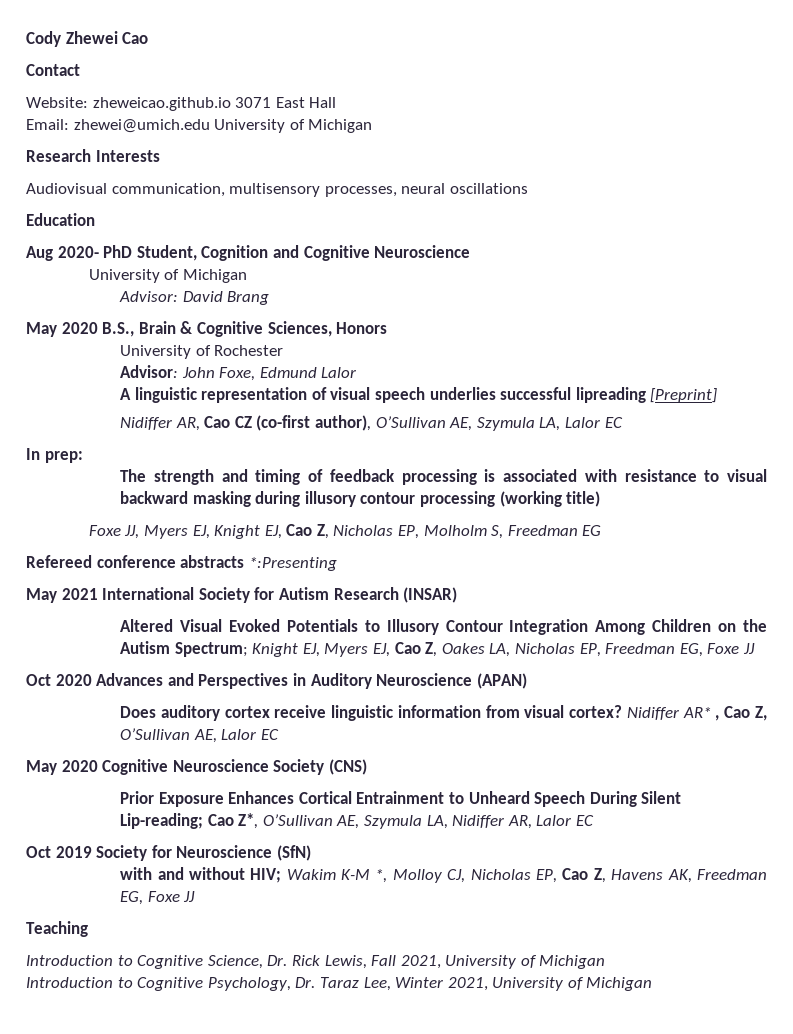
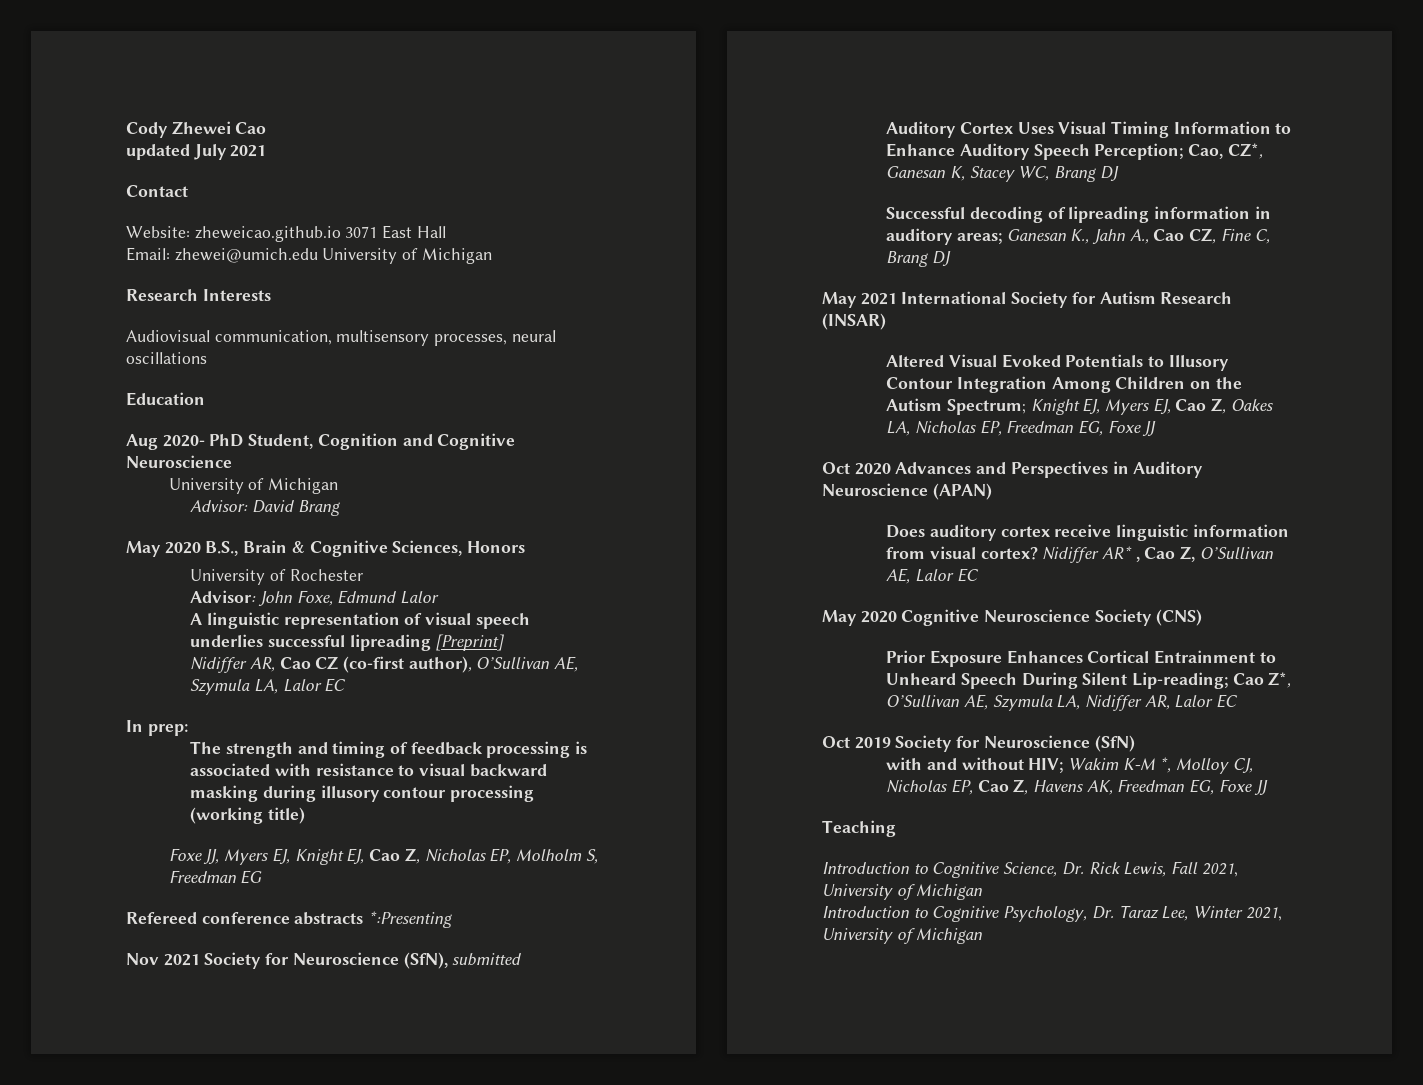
(149, 38) none -> [126,144,267,160] // updated July 2021
(337, 564) none -> [126,952,523,969] [886,121,1292,138] [886,143,1263,160] [886,166,1119,182] [886,206,1271,223] [886,228,1270,245] [886,251,951,267] // Nov 2021 Society for Neuroscience (SfN), submitted // Auditory Cortex Uses Visual Timing Information to Enhance Auditory Speech Perception; Cao, CZ*, Ganesan K, Stacey WC, Brang DJ // Successful decoding of lipreading information in auditory areas; Ganesan K., Jahn A., Cao CZ, Fine C, Brang DJ

